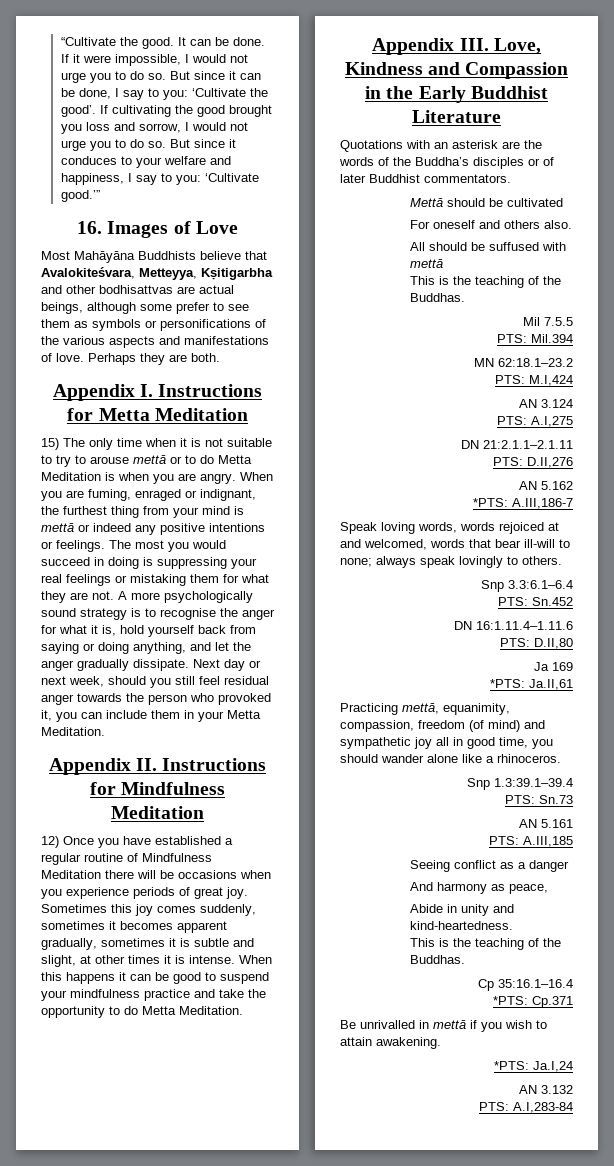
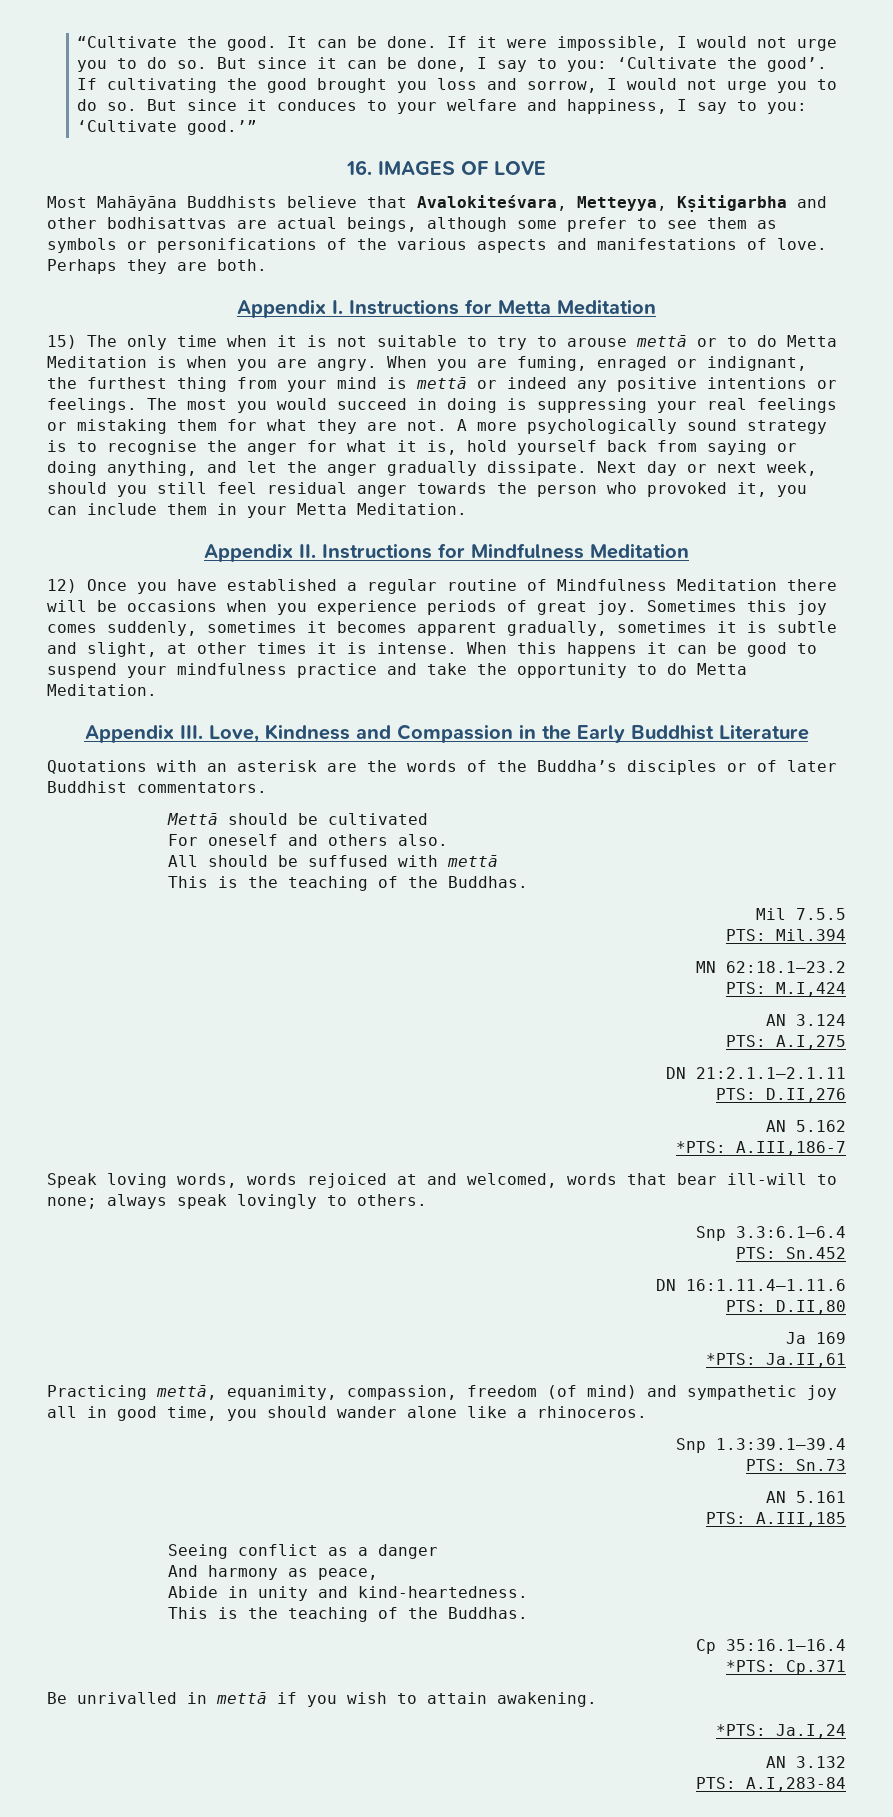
[107,221,238,238] Images of Love -> [378,161,546,175] IMAGES OF LOVE

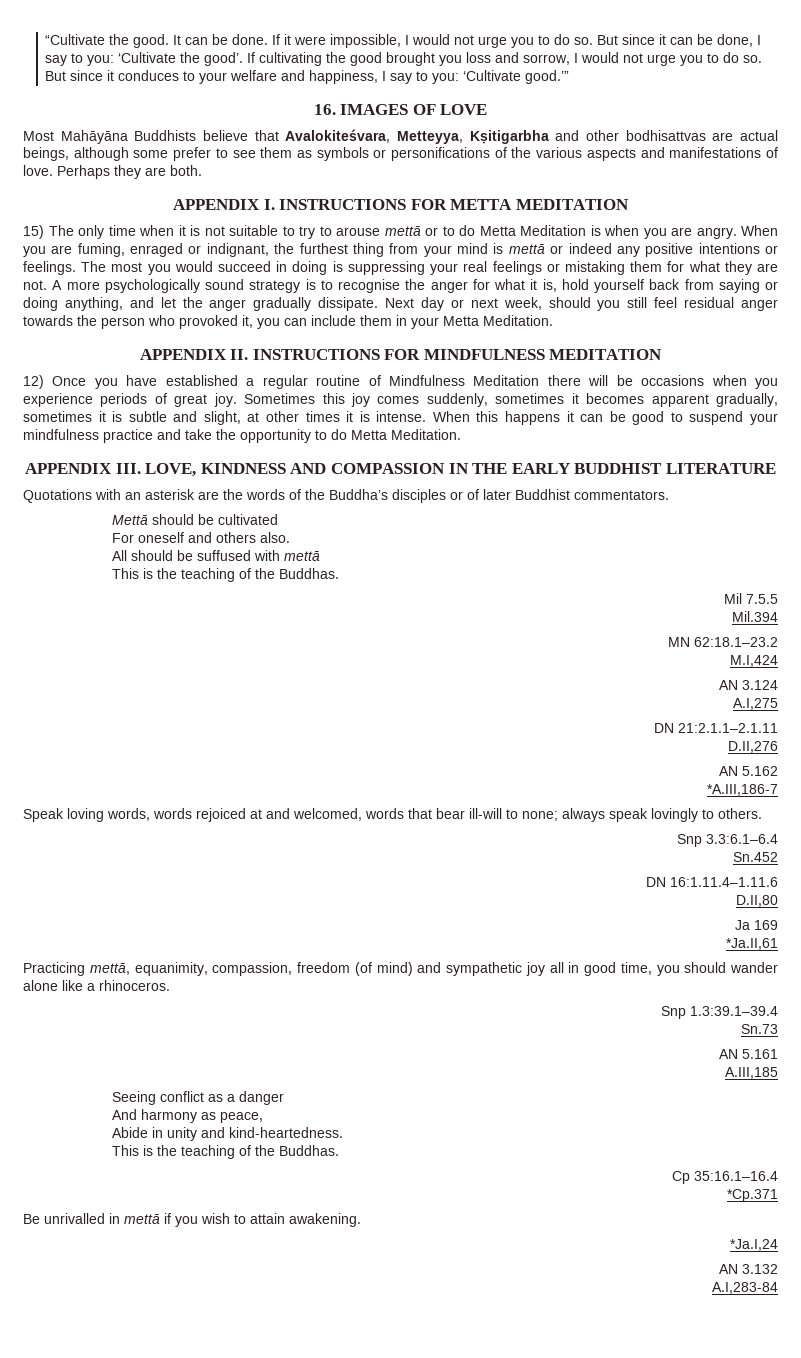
[237,299,656,318] Appendix I. Instructions for Metta Meditation -> [173,199,629,210] APPENDIX I. INSTRUCTIONS FOR METTA MEDITATION
[204,543,689,562] Appendix II. Instructions for Mindfulness Meditation -> [139,349,663,360] APPENDIX II. INSTRUCTIONS FOR MINDFULNESS MEDITATION
[84,724,809,743] Appendix III. Love, Kindness and Compassion in the Early Buddhist Literature -> [25,463,776,477] APPENDIX III. LOVE, KINDNESS AND COMPASSION IN THE EARLY BUDDHIST LITERATURE
[726,929,766,941] PTS: -> (778, 599) none
[726,982,766,994] PTS: -> (778, 642) none
[726,1035,766,1047] PTS: -> (778, 685) none
[716,1088,756,1100] PTS: -> (778, 728) none
[676,1141,846,1156] *PTS: A.III,186-7 -> [707,784,778,796] *A.III,186-7
[736,1247,776,1259] PTS: -> (778, 839) none
[726,1300,766,1312] PTS: -> (778, 882) none
[706,1353,846,1368] *PTS: Ja.II,61 -> [726,938,778,950] *Ja.II,61
[746,1459,786,1471] PTS: -> (778, 1011) none
[706,1512,746,1524] PTS: -> (778, 1054) none
[726,1660,846,1675] *PTS: Cp.371 -> [727,1189,778,1202] *Cp.371
[716,1724,846,1739] *PTS: Ja.I,24 -> [730,1239,778,1251] *Ja.I,24
[696,1777,736,1789] PTS: -> (778, 1269) none

